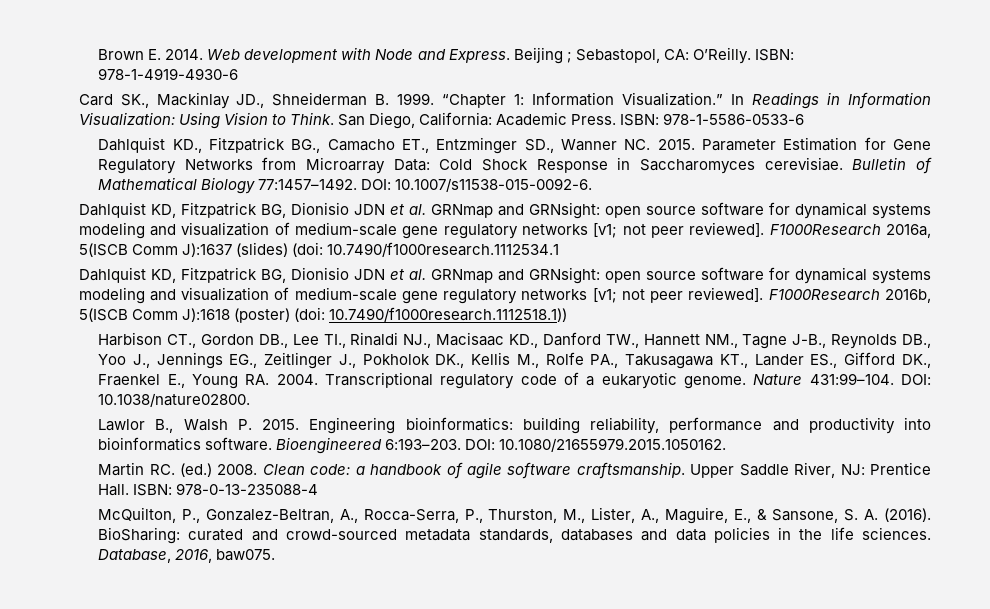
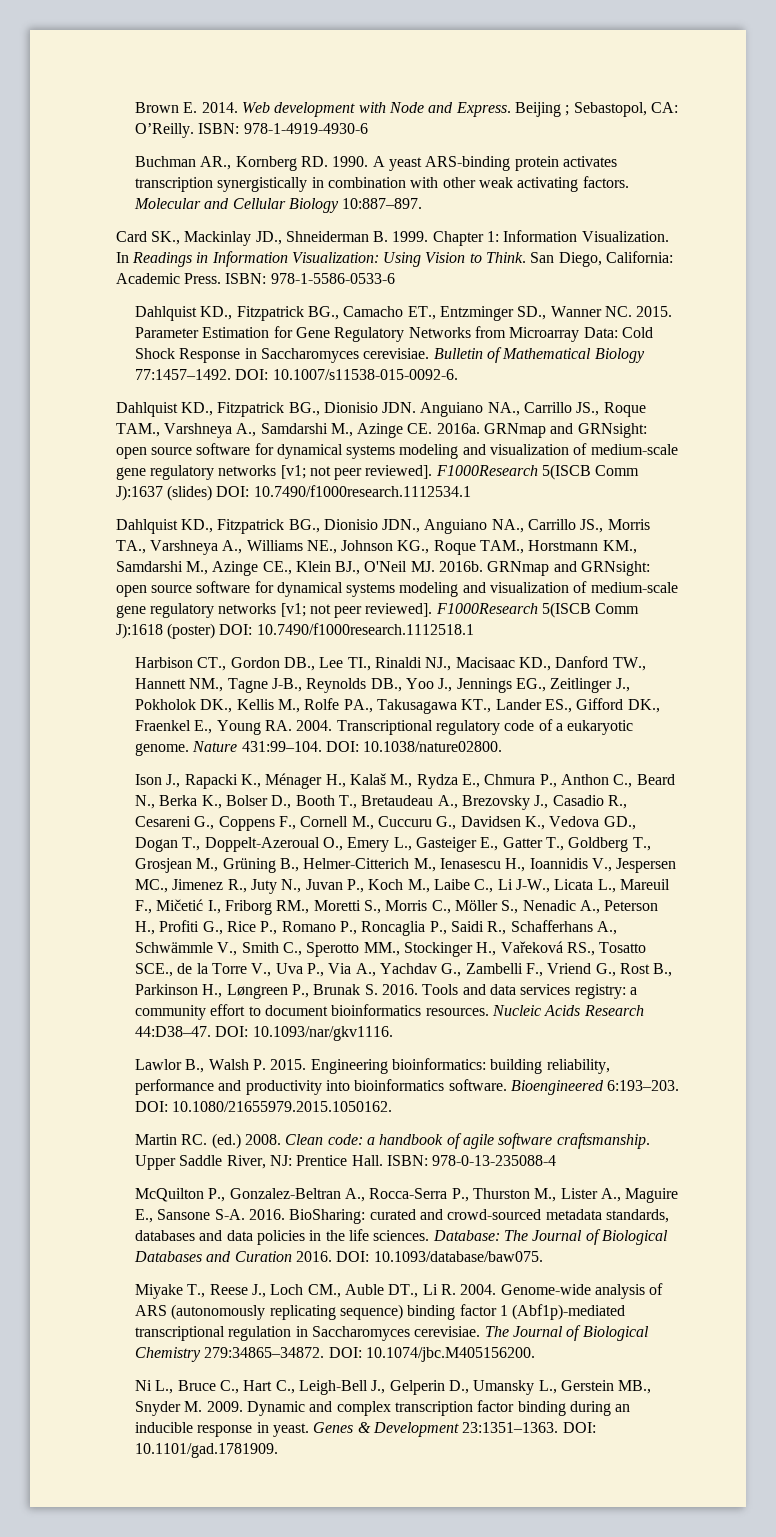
(239, 74) none -> [135,156,617,171] [135,176,629,192] [134,198,423,213] // Buchman AR., Kornberg RD. 1990. A yeast ARS-binding protein activates transcription synergistically in combination with other weak activating factors. Molecular and Cellular Biology 10:887–897.
[442,94,507,108] “Chapter -> [432,231,484,246] Chapter
[622,92,724,106] Visualization.” -> [581,231,669,242] Visualization.
[150,202,426,218] KD, Fitzpatrick BG, Dionisio JDN et al. -> [180,402,646,417] [115,423,480,438] KD., Fitzpatrick BG., Dionisio JDN. Anguiano NA., Carrillo JS., Roque TAM., Varshneya A., Samdarshi M., Azinge CE. 2016a.
[886,224,932,238] 2016a, -> (538, 470) none
[291,242,323,257] (doi: -> [216,486,250,497] DOI:
[150,267,426,283] KD, Fitzpatrick BG, Dionisio JDN et al. -> [180,519,650,534] [115,540,637,555] [115,561,484,576] KD., Fitzpatrick BG., Dionisio JDN., Anguiano NA., Carrillo JS., Morris TA., Varshneya A., Williams NE., Johnson KG., Roque TAM., Horstmann KM., Samdarshi M., Azinge CE., Klein BJ., O'Neil MJ. 2016b.
[885,289,932,303] 2016b, -> (538, 608) none
[293,307,567,322] (doi: 10.7490/f1000research.1112518.1)) -> [219,623,474,635] DOI: 10.7490/f1000research.1112518.1
(251, 400) none -> [135,773,675,789] [135,795,627,810] [135,816,636,831] [135,837,651,852] [135,858,677,873] [135,879,670,894] [135,899,659,915] [135,920,617,936] [135,941,647,957] [135,963,673,977] [135,984,637,999] [135,1004,644,1020] [135,1026,393,1041] // Ison J., Rapacki K., Ménager H., Kalaš M., Rydza E., Chmura P., Anthon C., Beard N., Berka K., Bolser D., Booth T., Bretaudeau A., Brezovsky J., Casadio R., Cesareni G., Coppens F., Cornell M., Cuccuru G., Davidsen K., Vedova GD., Dogan T., Doppelt-Azeroual O., Emery L., Gasteiger E., Gatter T., Goldberg T., Grosjean M., Grüning B., Helmer-Citterich M., Ienasescu H., Ioannidis V., Jespersen MC., Jimenez R., Juty N., Juvan P., Koch M., Laibe C., Li J-W., Licata L., Mareuil F., Mičetić I., Friborg RM., Moretti S., Morris C., Möller S., Nenadic A., Peterson H., Profiti G., Rice P., Romano P., Roncaglia P., Saidi R., Schafferhans A., Schwämmle V., Smith C., Sperotto MM., Stockinger H., Vařeková RS., Tosatto SCE., de la Torre V., Uva P., Via A., Yachdav G., Zambelli F., Vriend G., Rost B., Parkinson H., Løngreen P., Brunak S. 2016. Tools and data services registry: a community effort to document bioinformatics resources. Nucleic Acids Research 44:D38–47. DOI: 10.1093/nar/gkv1116.
[98,507,932,524] McQuilton, P., Gonzalez-Beltran, A., Rocca-Serra, P., Thurston, M., Lister, A., Maguire, E., & Sansone, S. A. (2016). -> [135,1188,679,1203] [135,1209,286,1223] McQuilton P., Gonzalez-Beltran A., Rocca-Serra P., Thurston M., Lister A., Maguire E., Sansone S-A. 2016.
[98,549,276,563] Database, 2016, baw075. -> [432,1229,668,1245] [134,1251,543,1262] [135,1283,664,1299] [135,1304,626,1320] [135,1325,649,1341] [135,1347,536,1362] [135,1380,652,1395] [135,1400,631,1416] [135,1422,596,1437] [135,1443,279,1458] Database: The Journal of Biological Databases and Curation 2016. DOI: 10.1093/database/baw075. // Miyake T., Reese J., Loch CM., Auble DT., Li R. 2004. Genome-wide analysis of ARS (autonomously replicating sequence) binding factor 1 (Abf1p)-mediated transcriptional regulation in Saccharomyces cerevisiae. The Journal of Biological Chemistry 279:34865–34872. DOI: 10.1074/jbc.M405156200. // Ni L., Bruce C., Hart C., Leigh-Bell J., Gelperin D., Umansky L., Gerstein MB., Snyder M. 2009. Dynamic and complex transcription factor binding during an inducible response in yeast. Genes & Development 23:1351–1363. DOI: 10.1101/gad.1781909.

